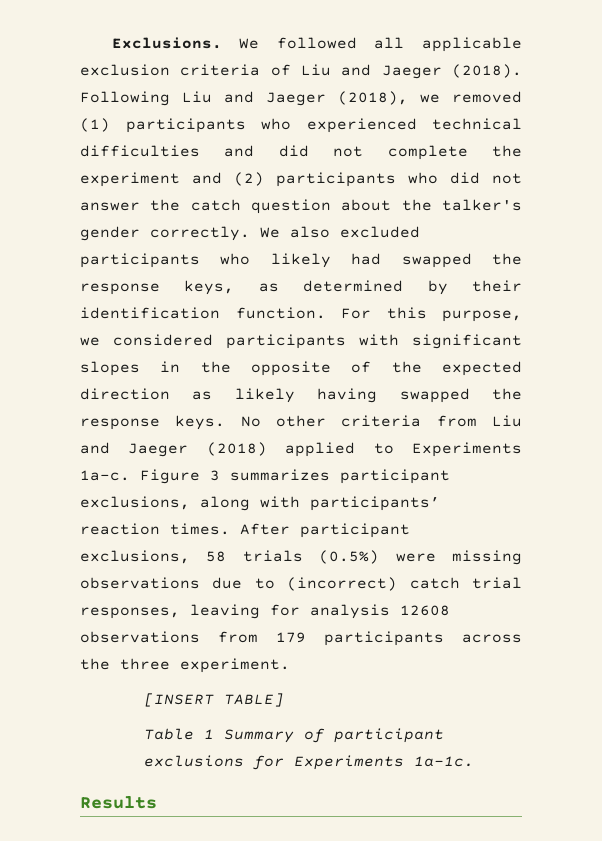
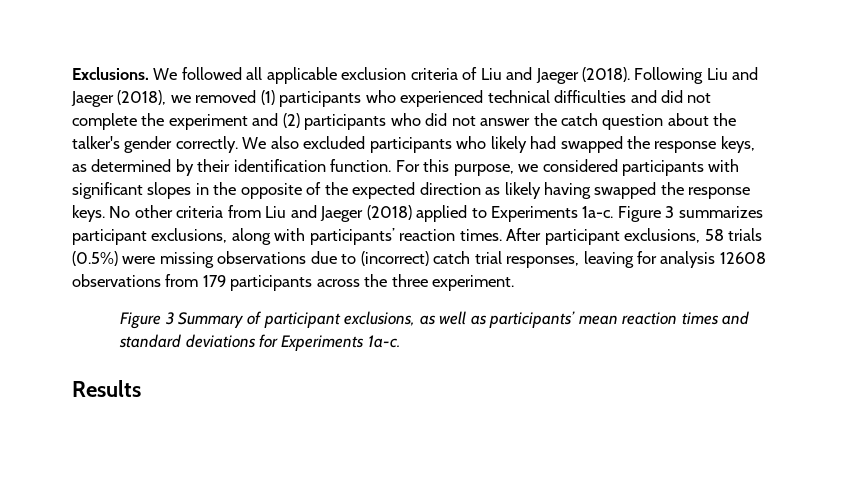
[143,693,284,707] [143,728,444,743] [143,755,244,767] [INSERT TABLE] // Table 1 Summary of participant exclusions -> [120,311,749,329] [119,334,256,348] Figure 3 Summary of participant exclusions, as well as participants’ mean reaction times and standard deviations
[413,756,474,767] 1a-1c. -> [367,335,400,348] 1a-c.

